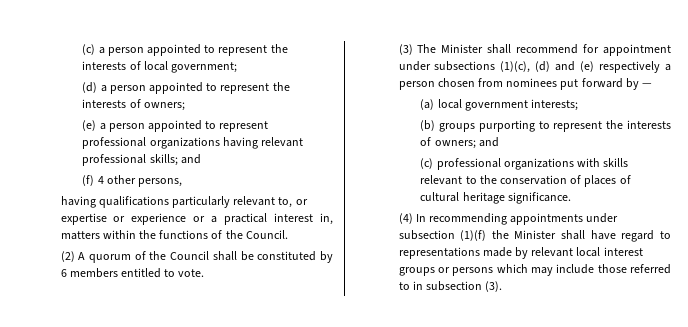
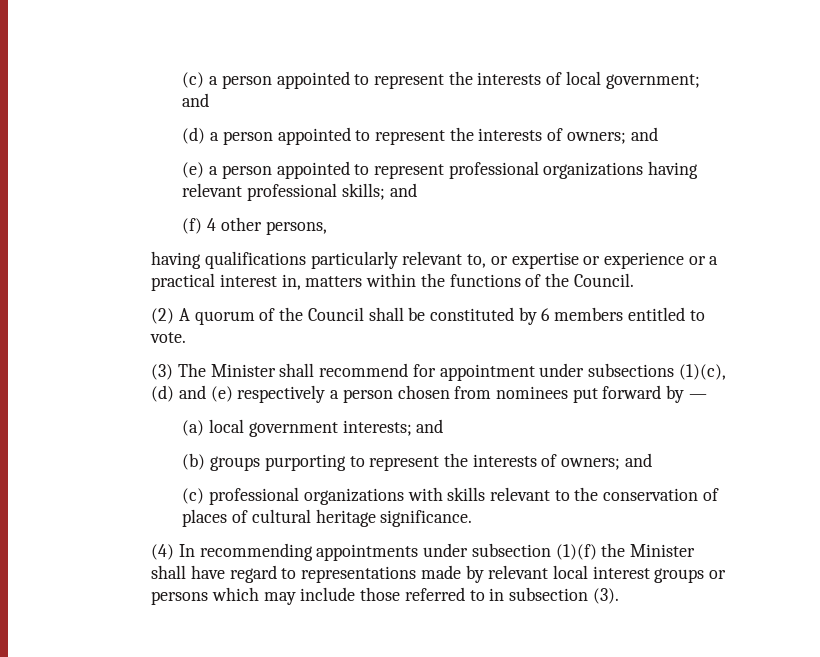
(237, 67) none -> [182,93,210,107] and
(185, 106) none -> [630,127,658,141] and
(578, 105) none -> [416,419,444,433] and

